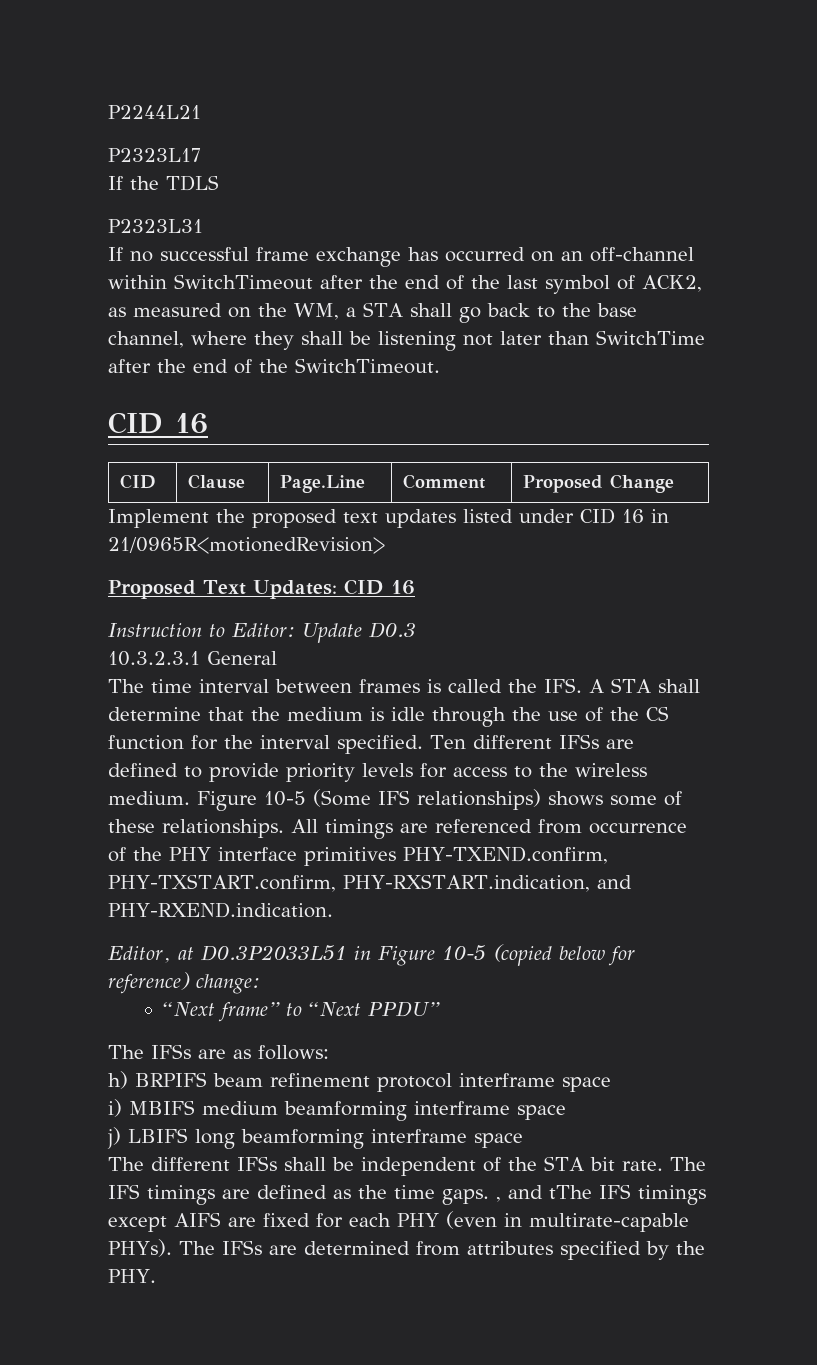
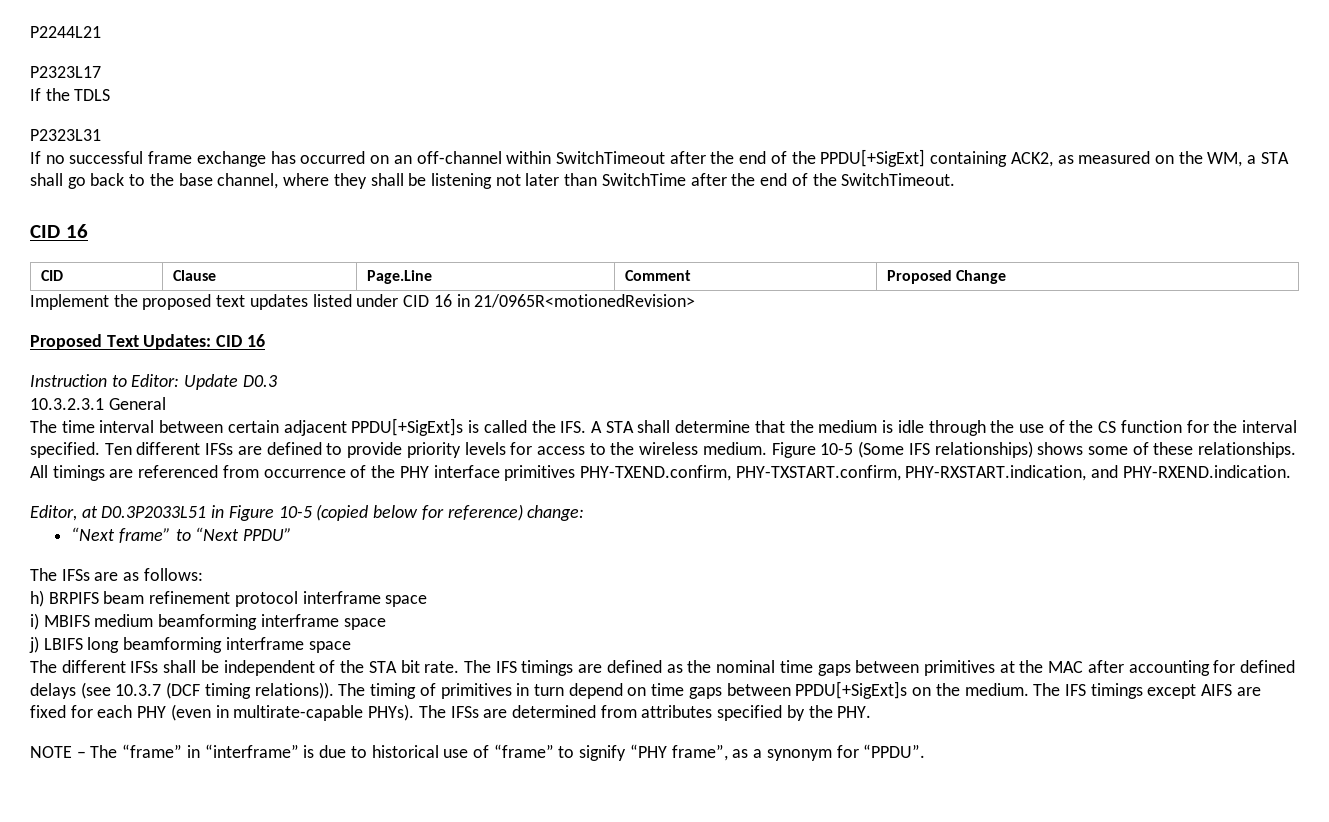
[507,275,635,294] last symbol of -> [820,149,1008,167] PPDU[+SigExt] containing
[359,679,420,693] frames -> [227,418,464,436] certain adjacent PPDU[+SigExt]s
[394,1185,592,1205] time gaps. , and tThe -> [716,660,1296,676] [30,681,1061,699] nominal time gaps between primitives at the MAC after accounting for defined delays (see 10.3.7 (DCF timing relations)). The timing of primitives in turn depend on time gaps between PPDU[+SigExt]s on the medium. The
(156, 1276) none -> [30,744,926,761] // NOTE – The “frame” in “interframe” is due to historical use of “frame” to signify “PHY frame”, as a synonym for “PPDU”.

